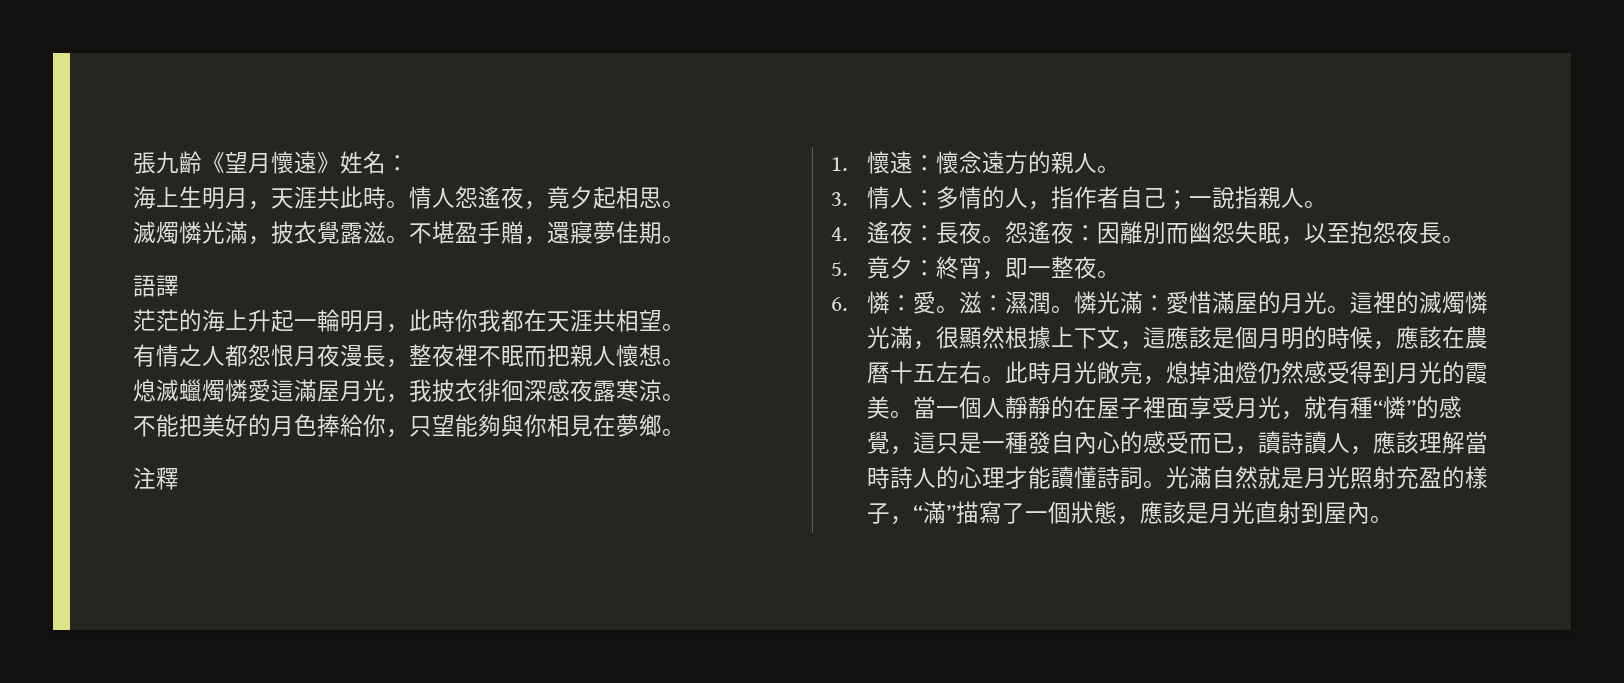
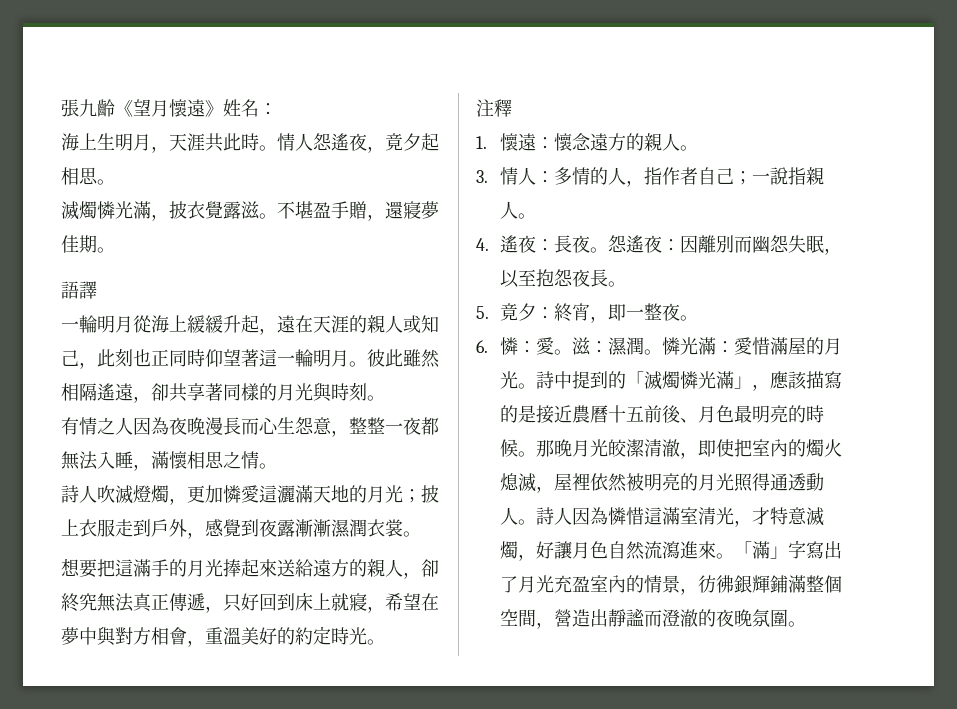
[133,309,685,333] [133,344,685,368] [133,379,685,403] [133,414,662,438] 茫茫的海上升起一輪明月，此時你我都在天涯共相望。 // 有情之人都怨恨月夜漫長，整夜裡不眠而把親人懷想。 // 熄滅蠟燭憐愛這滿屋月光，我披衣徘徊深感夜露寒涼。 // 不能把美好的月色捧給你，只望能夠與你相見在夢鄉 -> [61,315,439,335] [61,348,440,369] [61,382,385,403] [61,417,439,437] [61,451,277,471] [61,485,439,505] [61,519,421,539] [61,558,439,579] [61,592,439,613] [61,626,367,647] 一輪明月從海上緩緩升起，遠在天涯的親人或知己，此刻也正同時仰望著這一輪明月。彼此雖然相隔遙遠，卻共享著同樣的月光與時刻。 // 有情之人因為夜晚漫長而心生怨意，整整一夜都無法入睡，滿懷相思之情。 // 詩人吹滅燈燭，更加憐愛這灑滿天地的月光；披上衣服走到戶外，感覺到夜露漸漸濕潤衣裳。 // 想要把這滿手的月光捧起來送給遠方的親人，卻終究無法真正傳遞，只好回到床上就寢，希望在夢中與對方相會，重溫美好的約定時光
[1350,291,1489,314] [867,326,1489,350] [867,361,1489,385] [867,396,1463,420] [867,431,1489,455] [867,466,1489,489] [867,501,1371,525] 這裡的滅燭憐光滿，很顯然根據上下文，這應該是個月明的時候，應該在農曆十五左右。此時月光敞亮，熄掉油燈仍然感受得到月光的霞美。當一個人靜靜的在屋子裡面享受月光，就有種“憐”的感覺，這只是一種發自內心的感受而已，讀詩讀人，應該理解當時詩人的心理才能讀懂詩詞。光滿自然就是月光照射充盈的樣子，“滿”描寫了一個狀態，應該是月光直射到屋內 -> [536,371,843,391] [500,405,825,424] [500,439,843,459] [500,473,825,493] [500,507,825,527] [500,540,843,561] [500,575,843,595] [500,609,789,629] 詩中提到的「滅燭憐光滿」，應該描寫的是接近農曆十五前後、月色最明亮的時候。那晚月光皎潔清澈，即使把室內的燭火熄滅，屋裡依然被明亮的月光照得通透動人。詩人因為憐惜這滿室清光，才特意滅燭，好讓月色自然流瀉進來。「滿」字寫出了月光充盈室內的情景，彷彿銀輝鋪滿整個空間，營造出靜謐而澄澈的夜晚氛圍

